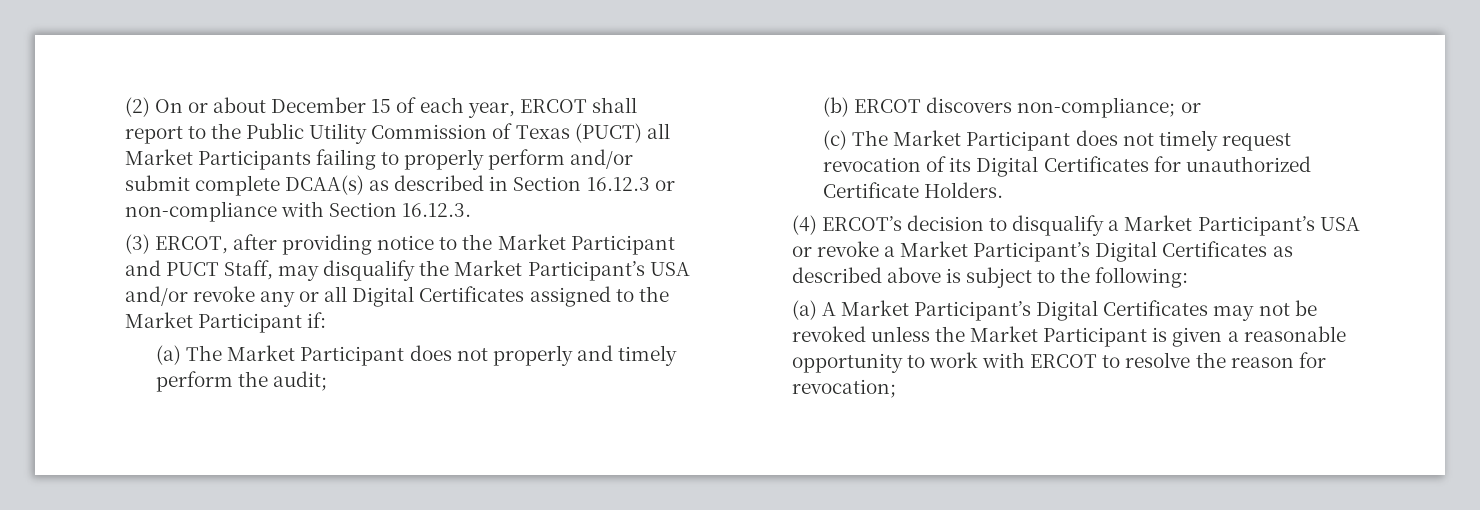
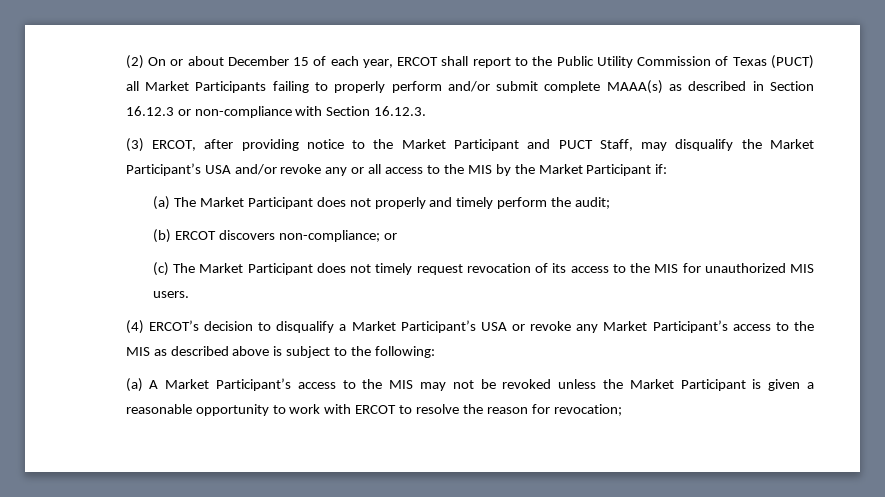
[284,175,364,195] DCAA(s) -> [606,80,663,94] MAAA(s)
[352,286,634,307] Digital Certificates assigned to -> [385,164,511,176] access to the MIS by
[976,156,1311,177] [823,182,1004,198] Digital Certificates for unauthorized Certificate Holders. -> [570,263,814,273] [153,291,190,298] access to the MIS for unauthorized MIS users.
[883,241,1268,262] a Market Participant’s Digital Certificates -> [576,320,815,333] [125,347,150,356] any Market Participant’s access to the MIS
[1036,300,1209,321] Digital Certificates -> [297,379,414,389] access to the MIS

